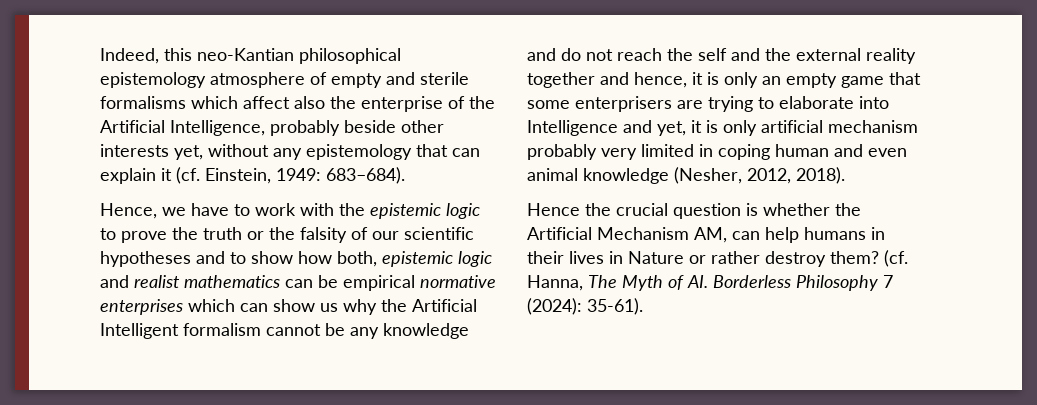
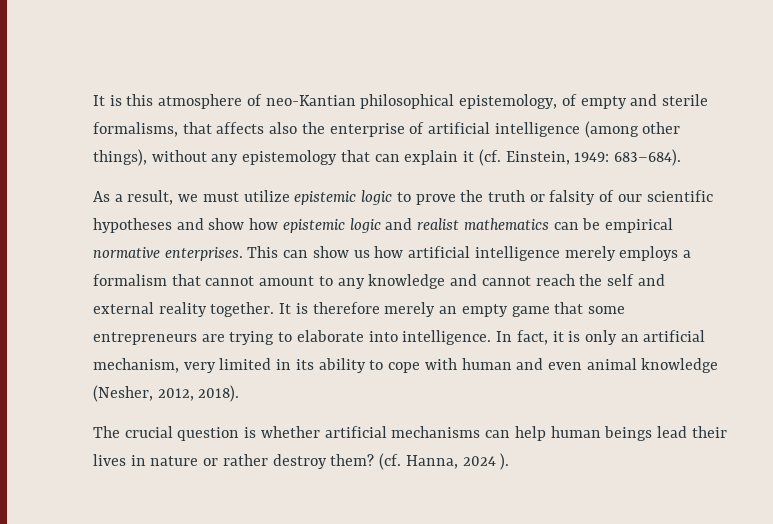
[100,48,401,64] [100,72,305,88] Indeed, this neo-Kantian philosophical epistemology atmosphere -> [93,94,558,109] It is this atmosphere of neo-Kantian philosophical epistemology,
[100,96,290,109] formalisms which affect -> [93,122,265,137] formalisms, that affects
[469,96,495,109] [100,120,444,136] [100,144,203,160] the Artificial Intelligence, probably beside other interests yet, -> [428,121,681,138] [93,149,147,166] artificial intelligence (among other things),
[100,203,365,219] Hence, we have to work with the -> [93,190,290,205] As a result, we must utilize
[269,227,295,240] the -> (545, 198) none
[230,252,246,264] to -> (204, 224) none
[337,251,377,267] both, -> (279, 224) none
[100,299,235,315] enterprises which -> [164,246,279,261] enterprises. This
[343,299,477,315] [100,323,345,339] why the Artificial Intelligent formalism cannot be -> [374,246,691,261] [93,274,333,286] how artificial intelligence merely employs a formalism that cannot amount to
[561,48,613,61] do not -> [481,276,531,286] cannot
[765,48,791,61] the -> (665, 280) none
[527,72,758,88] together and hence, it is only -> [210,302,436,317] together. It is therefore merely
[575,96,672,112] enterprisers -> [93,332,197,345] entrepreneurs
[527,120,918,136] [527,144,770,160] Intelligence and yet, it is only artificial mechanism probably very limited in coping -> [402,330,706,345] [93,358,457,373] intelligence. In fact, it is only an artificial mechanism, very limited in its ability to cope with
[527,203,611,216] Hence the -> [93,426,120,438] The
[835,203,861,216] [527,227,885,243] the Artificial Mechanism AM, can help humans in -> [324,426,687,441] artificial mechanisms can help human beings lead
[628,251,684,264] Nature -> [150,456,199,466] nature
[588,275,893,291] [527,298,643,315] The Myth of AI. Borderless Philosophy 7 (2024): 35-61). -> [462,453,510,470] 2024 ).

